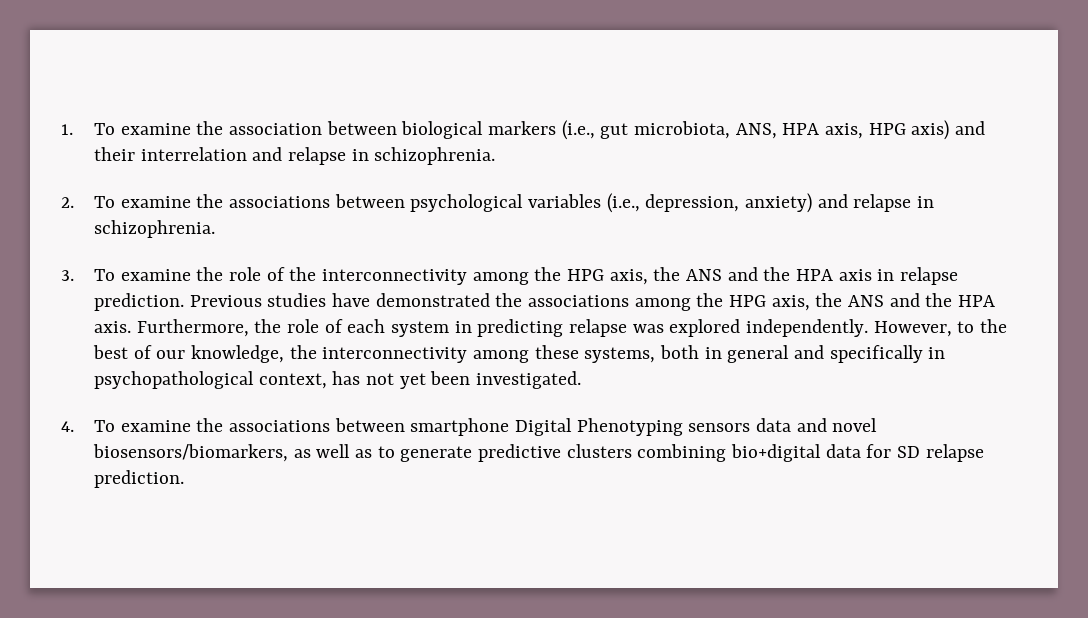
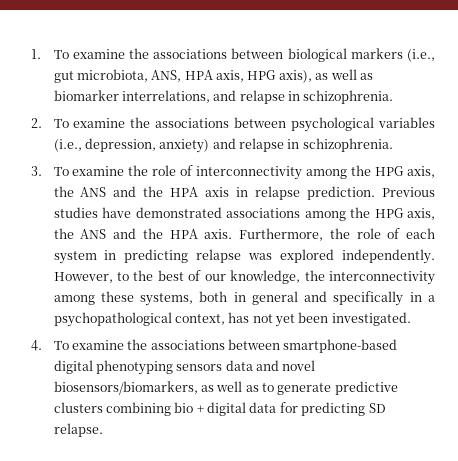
[229,123,323,135] association -> [153,49,228,59] associations
[911,120,986,140] [94,147,247,161] axis) and their interrelation -> [278,69,373,83] [53,90,210,103] axis), as well as biomarker interrelations,
[289,267,317,281] the -> (194, 170) none
[495,293,523,307] the -> (222, 212) none
(946, 353) none -> [427,295,435,302] a
[410,418,683,436] smartphone Digital Phenotyping -> [283,339,398,353] [53,360,173,375] smartphone-based digital phenotyping
[731,444,984,462] [94,470,185,488] bio+digital data for SD relapse prediction. -> [174,402,386,416] [53,423,103,437] bio + digital data for predicting SD relapse.

